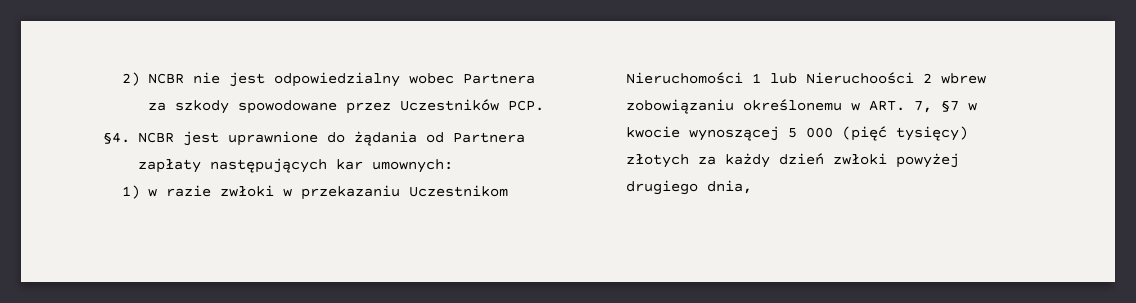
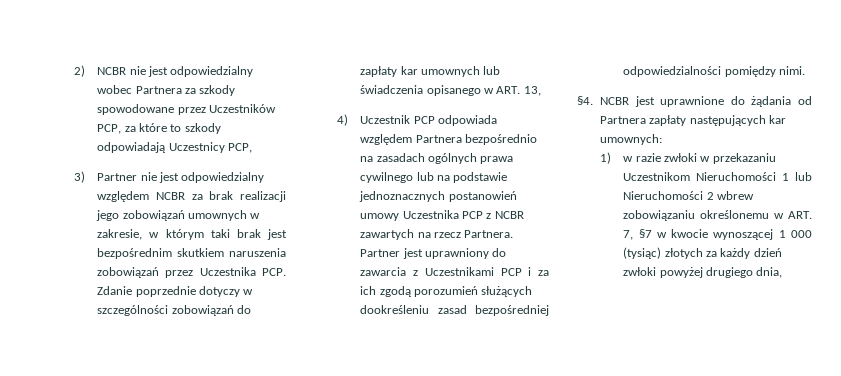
[508,100,545,111] PCP. -> [97,123,221,134] [97,142,252,153] [74,171,265,183] [97,191,286,202] [96,210,261,221] [97,229,287,240] [97,248,286,259] [97,267,286,278] [97,286,254,297] [97,305,251,316] [360,66,501,77] [360,85,541,96] [337,114,497,126] [360,134,537,145] [360,153,514,164] [360,172,508,183] [359,191,517,202] [360,210,524,221] [360,229,514,240] [360,248,507,259] [360,267,549,276] [360,286,533,297] [360,305,549,316] [623,66,805,77] PCP, za które to szkody odpowiadają Uczestnicy PCP, // 3) Partner nie jest odpowiedzialny względem NCBR za brak realizacji jego zobowiązań umownych w zakresie, w którym taki brak jest bezpośrednim skutkiem naruszenia zobowiązań przez Uczestnika PCP. Zdanie poprzednie dotyczy w szczególności zobowiązań do zapłaty kar umownych lub świadczenia opisanego w ART. 13, // 4) Uczestnik PCP odpowiada względem Partnera bezpośrednio na zasadach ogólnych prawa cywilnego lub na podstawie jednoznacznych postanowień umowy Uczestnika PCP z NCBR zawartych na rzecz Partnera. Partner jest uprawniony do zawarcia z Uczestnikami PCP i za ich zgodą porozumień służących dookreśleniu zasad bezpośredniej odpowiedzialności pomiędzy nimi.
[806,72,915,84] Nieruchoości -> [623,191,704,200] Nieruchomości
[788,126,969,141] 5 000 (pięć tysięcy) -> [778,230,812,238] [623,247,662,259] 1 000 (tysiąc)

